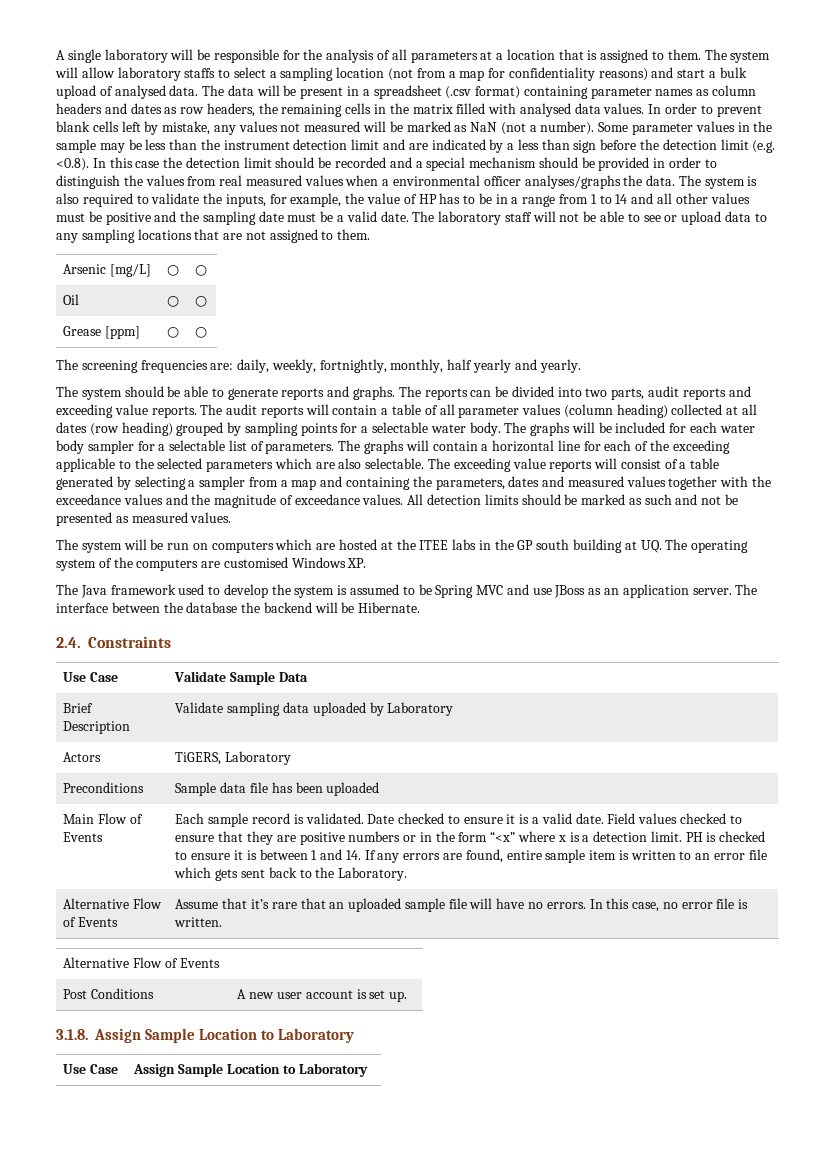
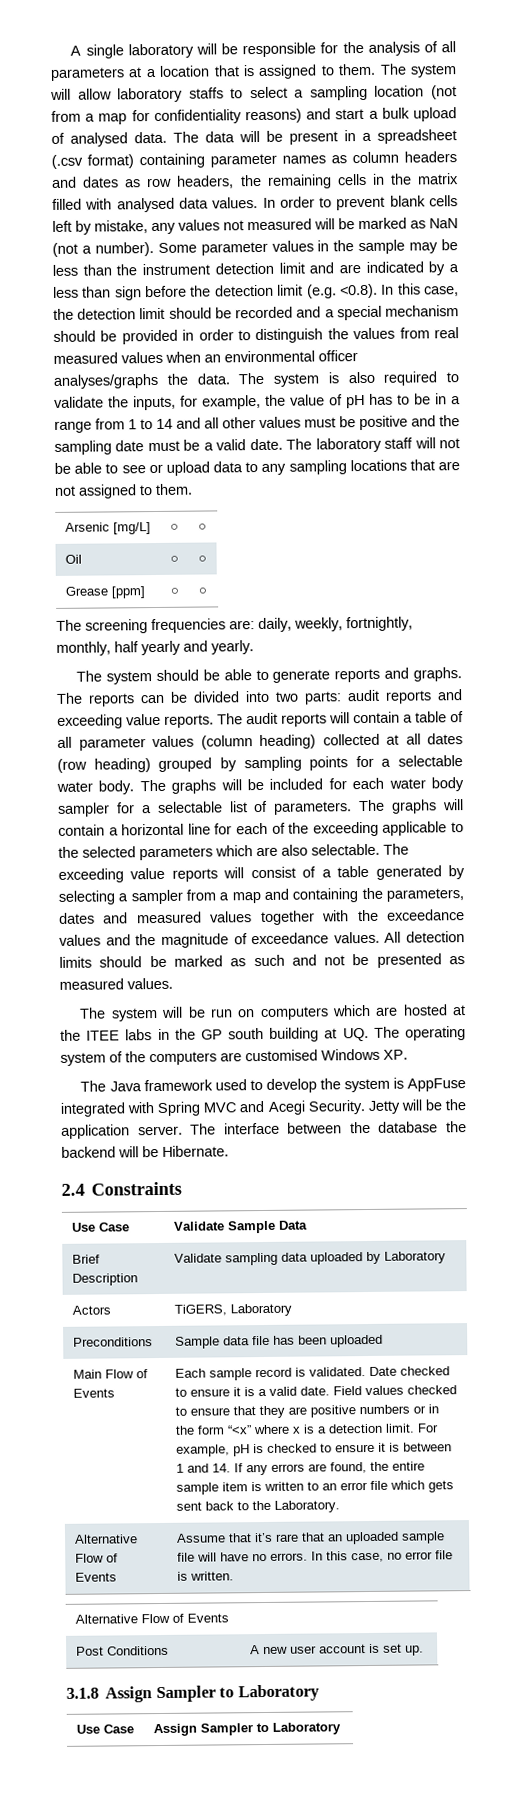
[135,161,160,168] case -> [424,286,460,297] case,
[382,179,390,186] a -> [204,354,221,363] an
[418,194,437,204] HP -> [346,394,365,409] pH
[611,388,645,400] parts, -> [304,691,342,705] parts:
[350,584,620,598] assumed to be Spring MVC and use JBoss as an -> [406,1078,466,1092] [60,1099,467,1117] AppFuse integrated with Spring MVC and Acegi Security. Jetty will be the
[56,637,81,648] 2.4. -> [61,1183,85,1196] 2.4
[685,832,703,842] PH -> [416,1423,439,1433] [175,1444,250,1457] For example, pH
(503, 856) none -> [369,1461,389,1471] the
[56,1028,257,1043] 3.1.8. Assign Sample Location -> [66,1685,216,1703] 3.1.8 Assign Sampler
[178,1063,281,1077] Sample Location -> [199,1723,253,1736] Sampler

